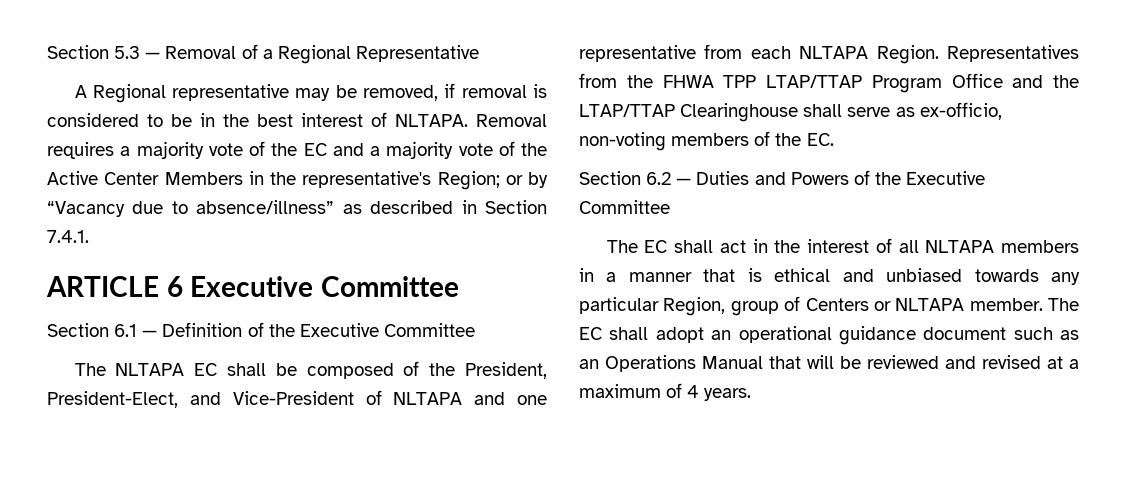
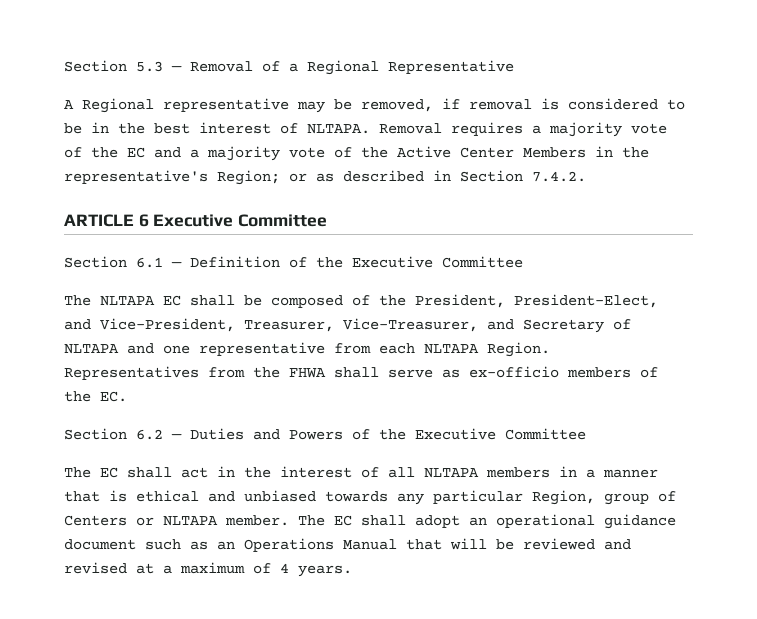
[528,172,548,188] [47,200,335,217] by “Vacancy due to absence/illness” -> (307, 177) none
[47,230,89,243] 7.4.1. -> [532,171,586,182] 7.4.2.
[232,391,354,405] Vice-President -> [100,318,604,333] Vice-President, Treasurer, Vice-Treasurer, and Secretary
[723,73,1079,93] [579,103,799,122] TPP LTAP/TTAP Program Office and the LTAP/TTAP Clearinghouse -> (326, 373) none
[919,102,1002,120] [579,132,666,151] ex-officio, non-voting -> [469,366,559,378] ex-officio

